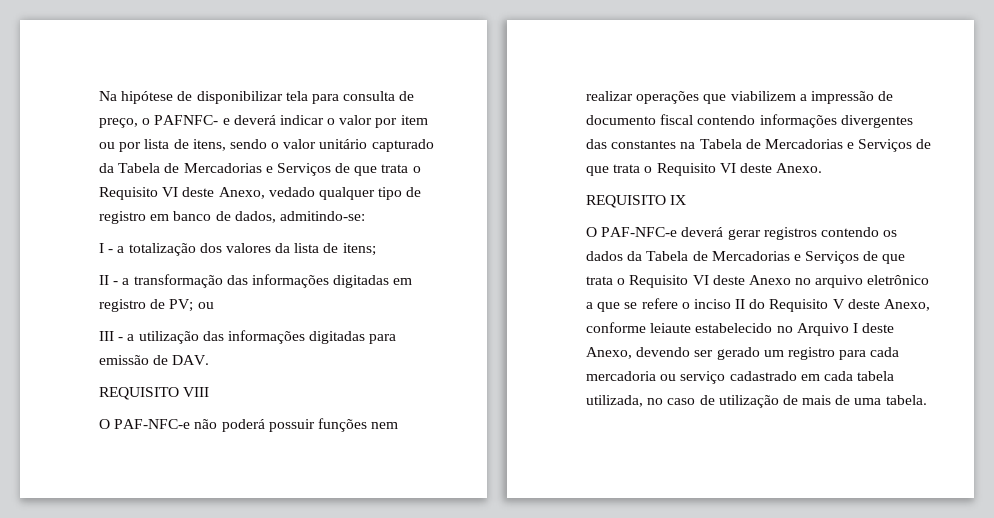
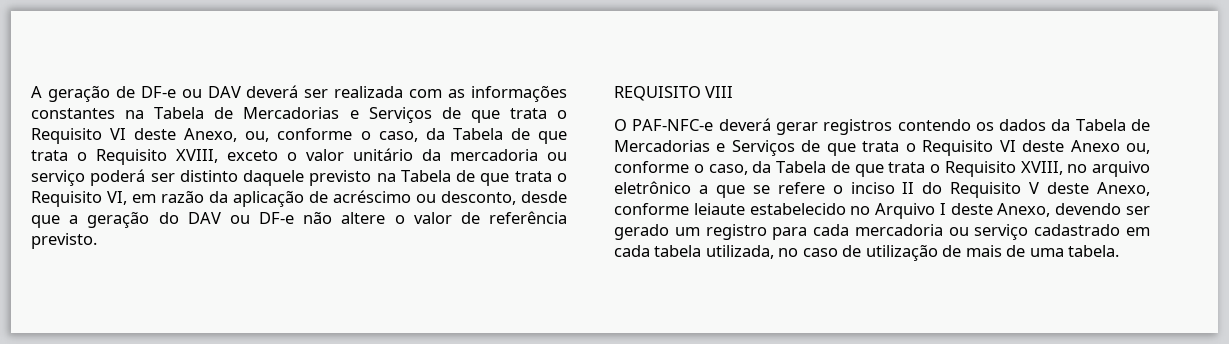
[99,91,415,104] [99,115,428,128] [99,139,434,152] [99,163,421,176] [99,187,422,200] [99,211,365,224] [99,243,376,256] [99,274,413,288] [99,299,214,312] [99,330,397,344] [99,355,210,365] [99,387,210,400] [99,418,399,432] [586,91,894,104] [586,114,913,128] [586,139,607,149] Na hipótese de disponibilizar tela para consulta de preço, o PAFNFC- e deverá indicar o valor por item ou por lista de itens, sendo o valor unitário capturado da Tabela de Mercadorias e Serviços de que trata o Requisito VI deste Anexo, vedado qualquer tipo de registro em banco de dados, admitindo-se: // I - a totalização dos valores da lista de itens; // II - a transformação das informações digitadas em registro de PV; ou // III - a utilização das informações digitadas para emissão de DAV. // REQUISITO VIII // O PAF-NFC-e não poderá possuir funções nem realizar operações que viabilizem a impressão de documento fiscal contendo informações divergentes das -> [31,85,568,102] A geração de DF-e ou DAV deverá ser realizada com as informações
[776,163,823,173] [586,195,687,208] Anexo. // REQUISITO IX -> [184,128,567,144] [31,148,567,165] [31,169,567,186] [31,190,567,207] [31,211,568,228] [31,233,97,249] [614,86,734,101] Anexo, ou, conforme o caso, da Tabela de que trata o Requisito XVIII, exceto o valor unitário da mercadoria ou serviço poderá ser distinto daquele previsto na Tabela de que trata o Requisito VI, em razão da aplicação de acréscimo ou desconto, desde que a geração do DAV ou DF-e não altere o valor de referência previsto. // REQUISITO VIII
(791, 280) none -> [1126,143,1150,154] [614,161,1063,177] ou, conforme o caso, da Tabela de que trata o Requisito XVIII,

